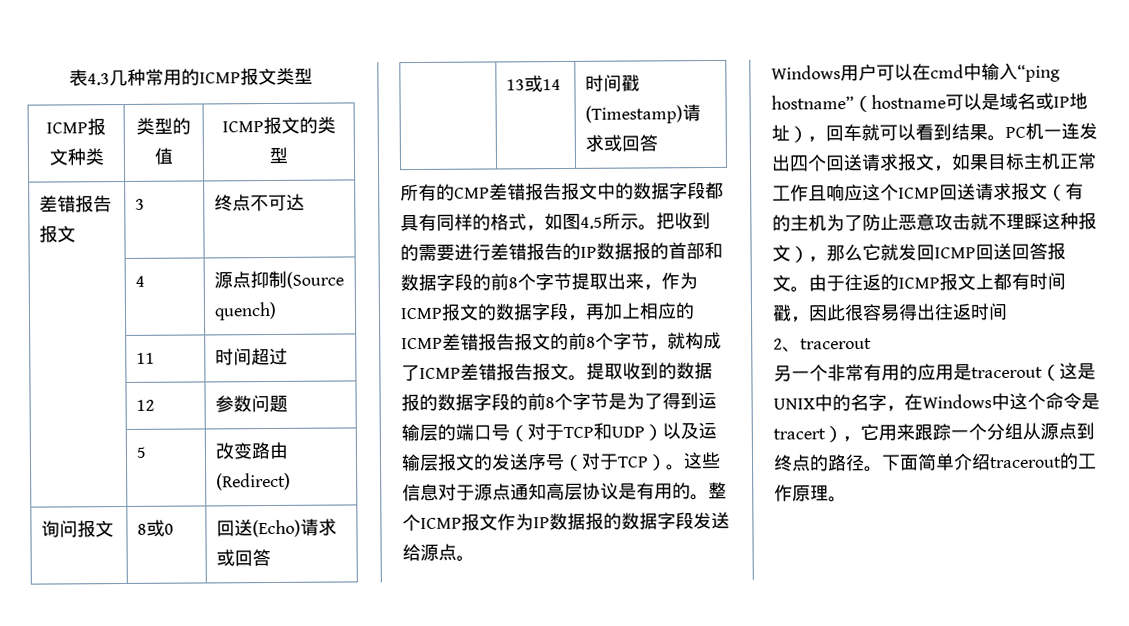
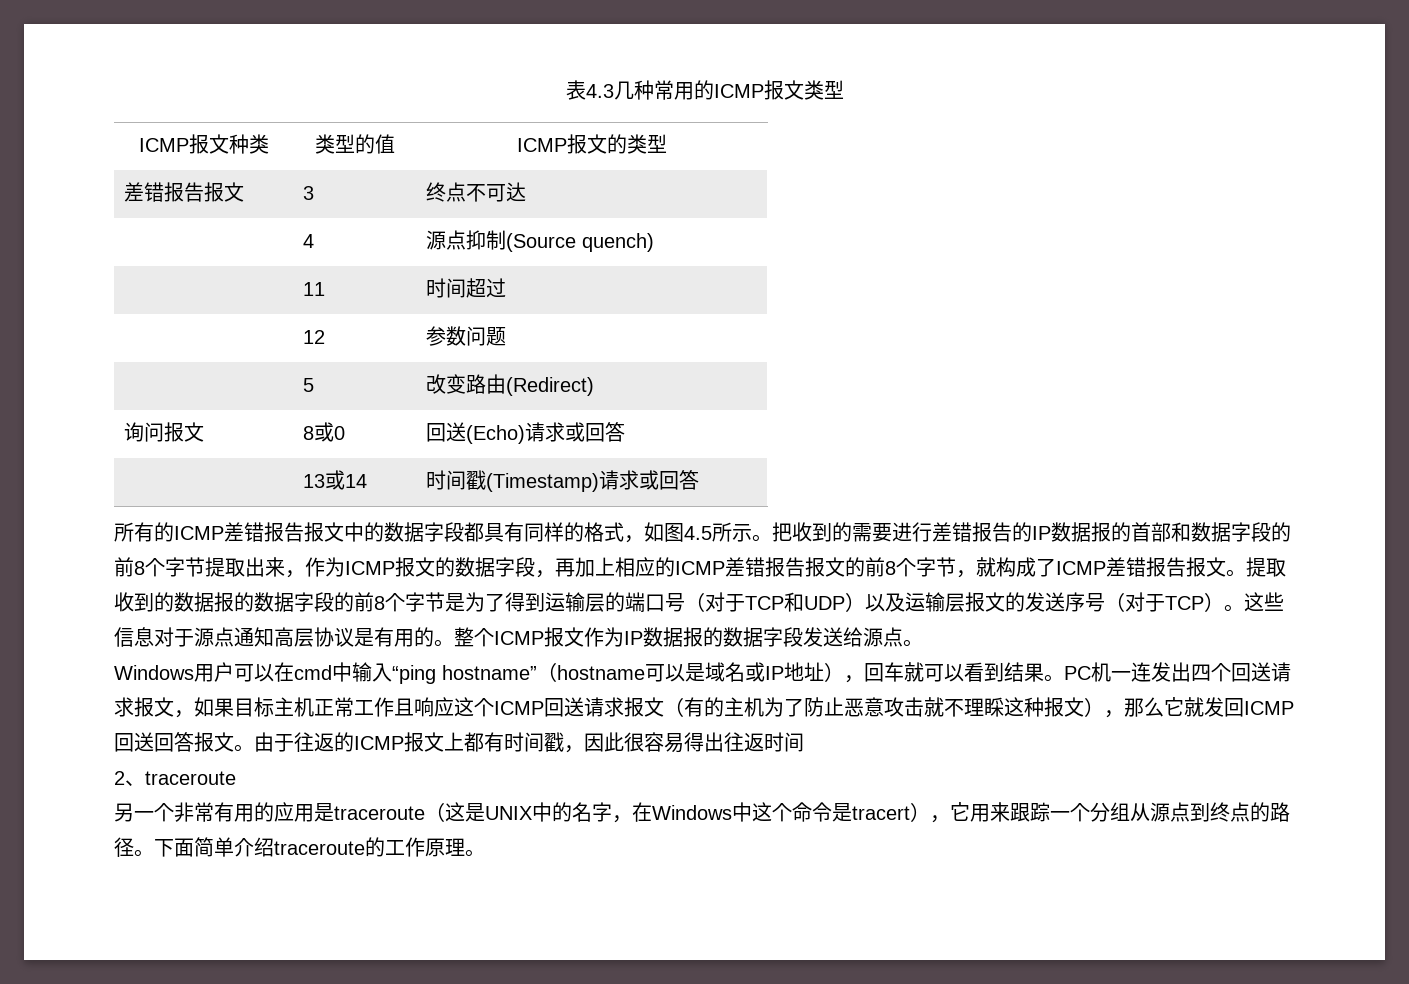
[454,187,490,199] CMP -> [174,526,224,540] ICMP
[800,337,872,350] tracerout -> [145,771,236,785] traceroute
[971,366,1043,379] tracerout -> [334,806,425,820] traceroute
[989,456,1062,469] tracerout -> [274,841,365,855] traceroute

